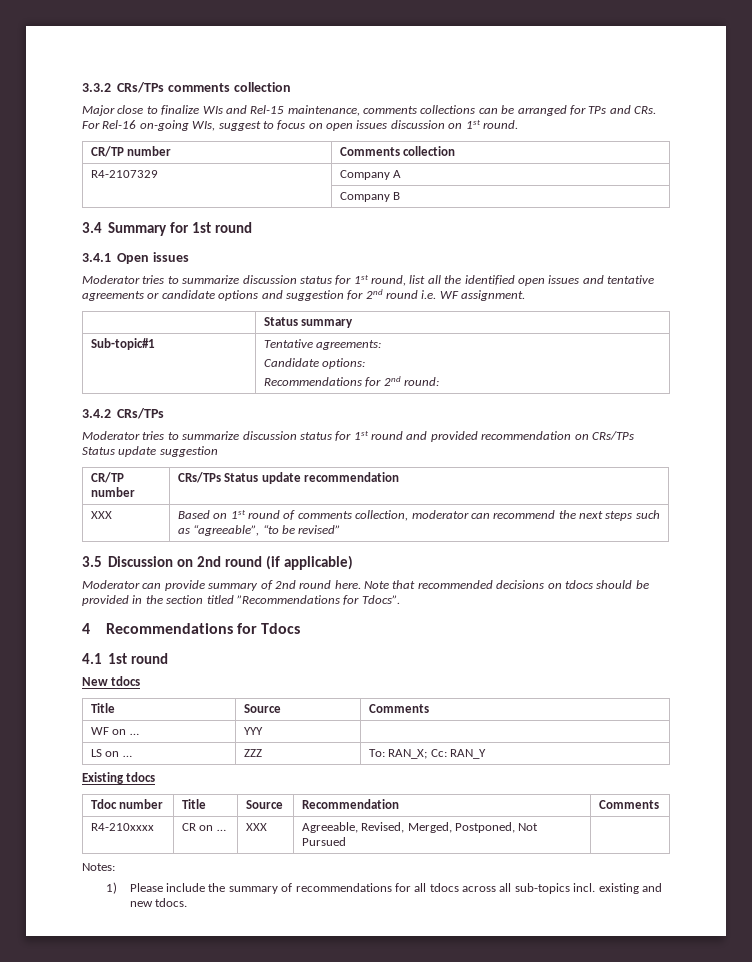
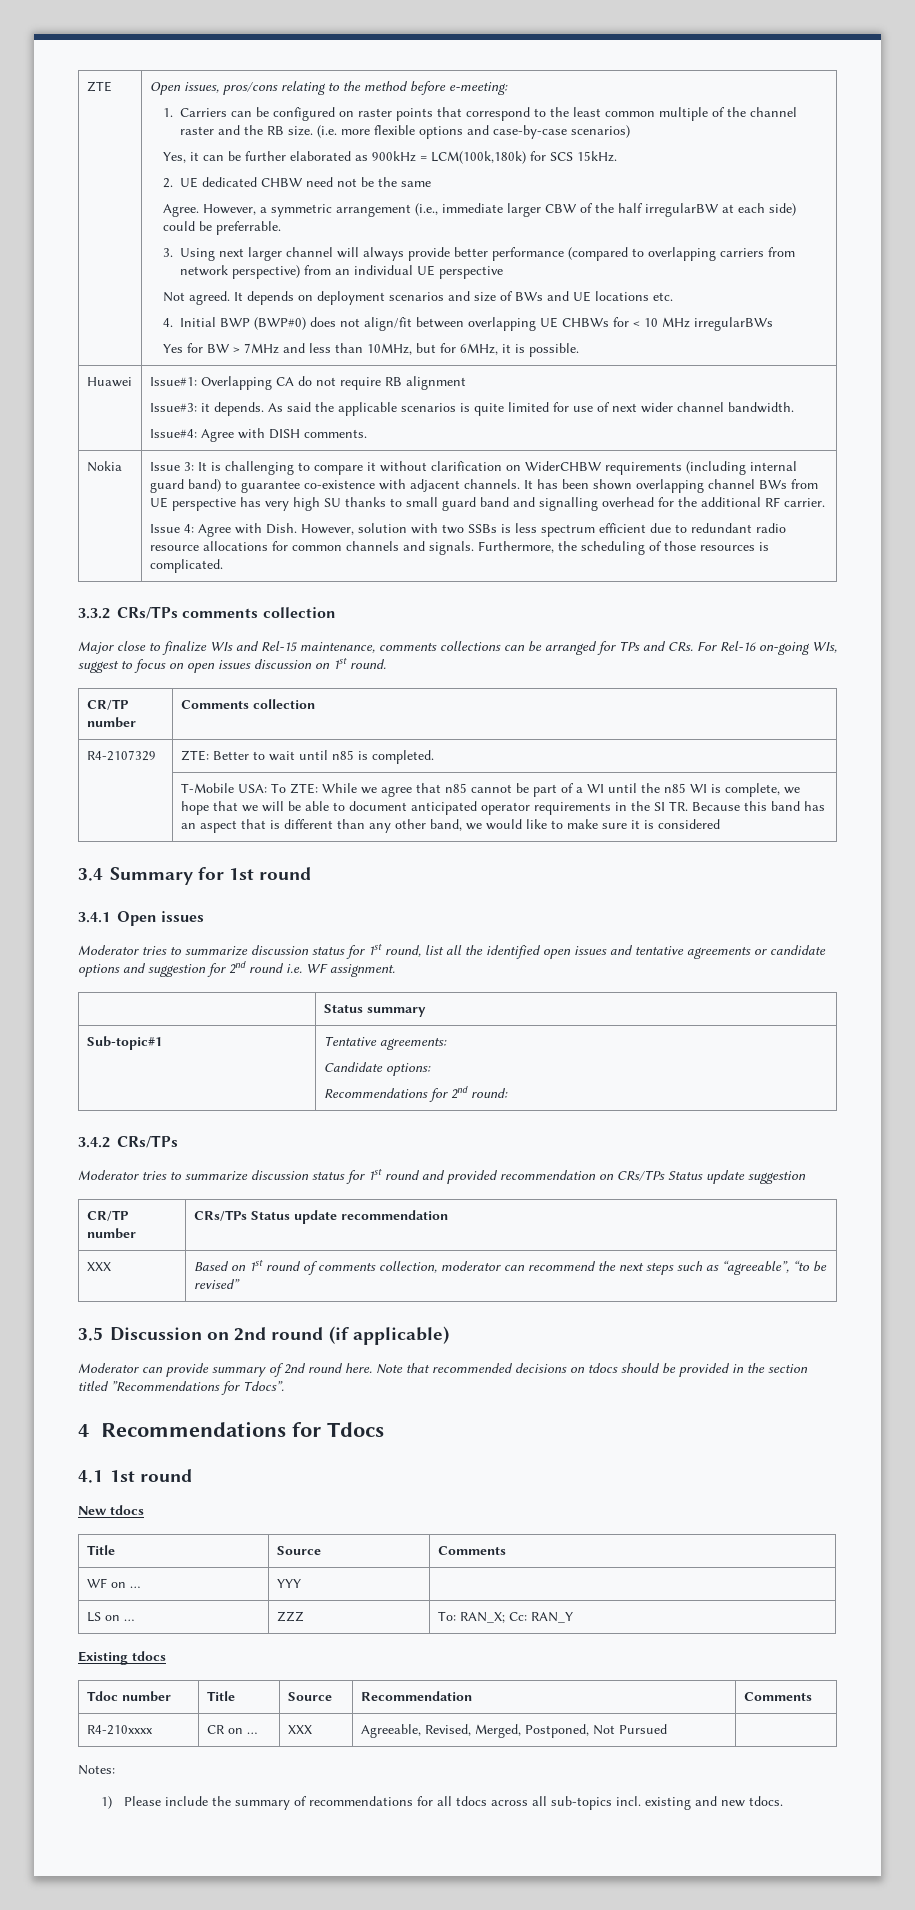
(82, 87) none -> [86,81,112,92] [149,81,508,95] [163,107,798,121] [180,125,631,139] [163,151,618,164] [163,177,432,188] [163,203,797,217] [163,221,282,235] [163,247,796,261] [180,265,504,279] [163,291,674,305] [163,317,774,331] [163,343,580,357] [86,377,132,387] [149,376,466,390] [149,402,794,416] [149,428,367,442] [86,461,122,472] [149,461,797,475] [149,479,818,493] [149,497,825,511] [149,523,786,537] [149,541,769,555] [149,559,223,573] ZTE | Open issues, pros/cons relating to the method before e-meeting: // 1. Carriers can be configured on raster points that correspond to the least common multiple of the channel raster and the RB size. (i.e. more flexible options and case-by-case scenarios) // Yes, it can be further elaborated as 900kHz = LCM(100k,180k) for SCS 15kHz. // 2. UE dedicated CHBW need not be the same // Agree. However, a symmetric arrangement (i.e., immediate larger CBW of the half irregularBW at each side) could be preferrable. // 3. Using next larger channel will always provide better performance (compared to overlapping carriers from network perspective) from an individual UE perspective // Not agreed. It depends on deployment scenarios and size of BWs and UE locations etc. // 4. Initial BWP (BWP#0) does not align/fit between overlapping UE CHBWs for < 10 MHz irregularBWs // Yes for BW > 7MHz and less than 10MHz, but for 6MHz, it is possible. // Huawei | Issue#1: Overlapping CA do not require RB alignment // Issue#3: it depends. As said the applicable scenarios is quite limited for use of next wider channel bandwidth. // Issue#4: Agree with DISH comments. // Nokia | Issue 3: It is challenging to compare it without clarification on WiderCHBW requirements (including internal guard band) to guarantee co-existence with adjacent channels. It has been shown overlapping channel BWs from UE perspective has very high SU thanks to small guard band and signalling overhead for the additional RF carrier. // Issue 4: Agree with Dish. However, solution with two SSBs is less spectrum efficient due to redundant radio resource allocations for common channels and signals. Furthermore, the scheduling of those resources is complicated. //
[339,170,402,180] [339,192,401,202] Company A // | Company B -> [180,750,434,764] [180,783,800,797] [180,801,825,815] [180,819,720,833] ZTE: Better to wait until n85 is completed. // | T-Mobile USA: To ZTE: While we agree that n85 cannot be part of a WI until the n85 WI is complete, we hope that we will be able to document anticipated operator requirements in the SI TR. Because this band has an aspect that is different than any other band, we would like to make sure it is considered

